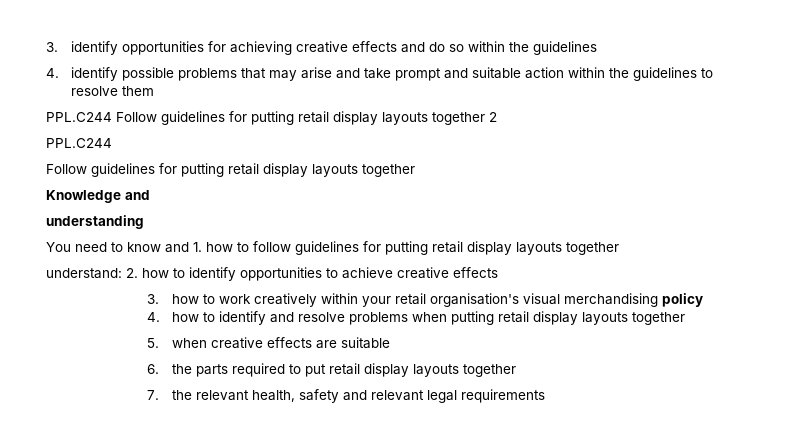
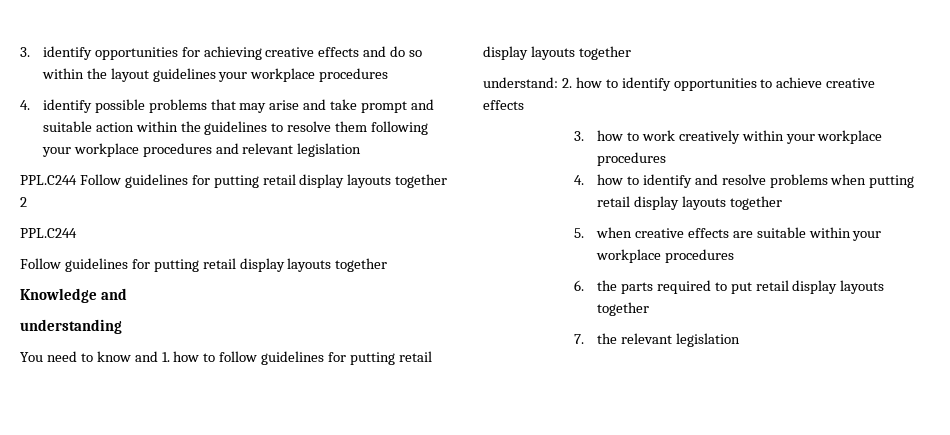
[533,41,598,55] guidelines -> [110,68,389,82] layout guidelines your workplace procedures
(155, 91) none -> [371,121,429,135] [41,143,362,157] following your workplace procedures and relevant legislation
[394,293,703,307] retail organisation's visual merchandising policy -> [817,130,883,144] [596,152,666,166] workplace procedures
(390, 343) none -> [808,227,882,241] [595,249,734,263] within your workplace procedures
[251,389,545,403] health, safety and relevant legal requirements -> [675,333,740,347] legislation

